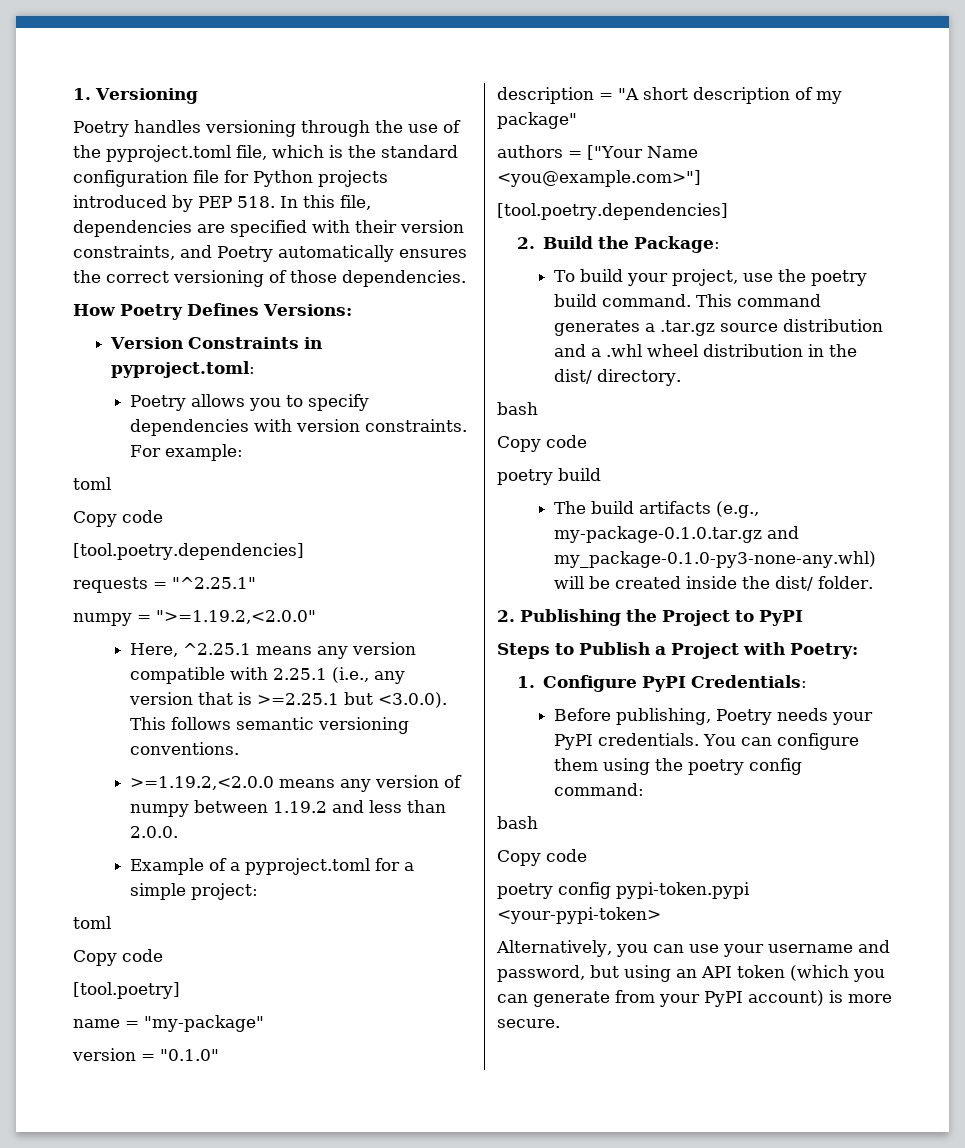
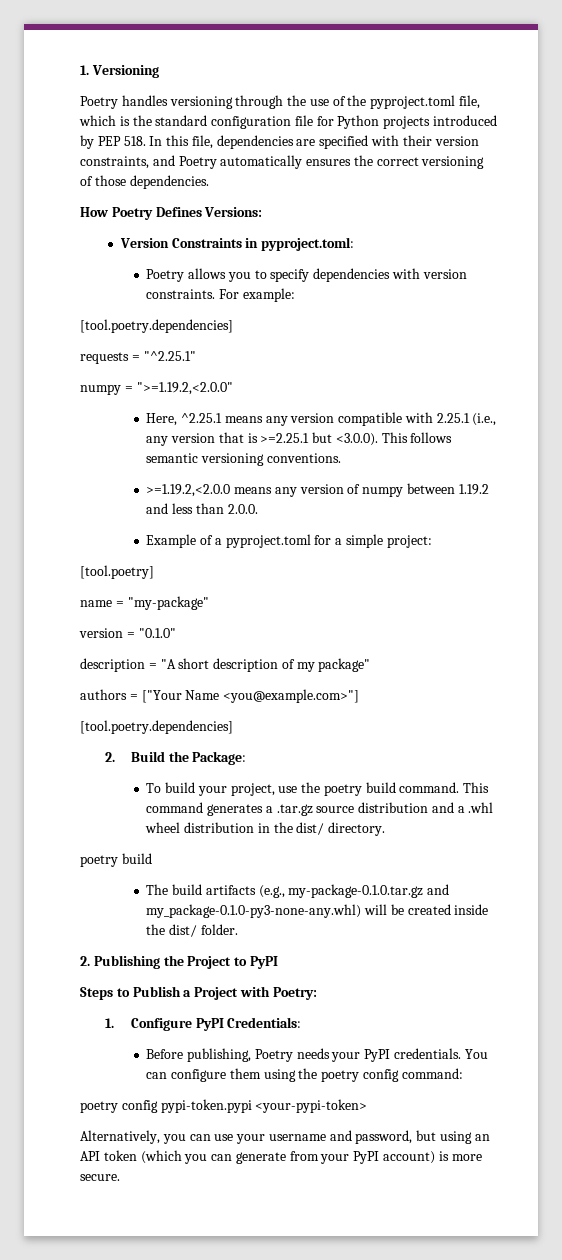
[73,477,111,490] [73,510,163,527] // toml // Copy code -> (295, 295) none
[73,916,111,929] [73,949,163,966] // toml // Copy code -> (432, 541) none
[497,402,538,415] [497,435,587,452] // bash // Copy code -> (386, 829) none
[497,816,538,829] [497,849,587,866] // bash // Copy code -> (463, 1073) none

